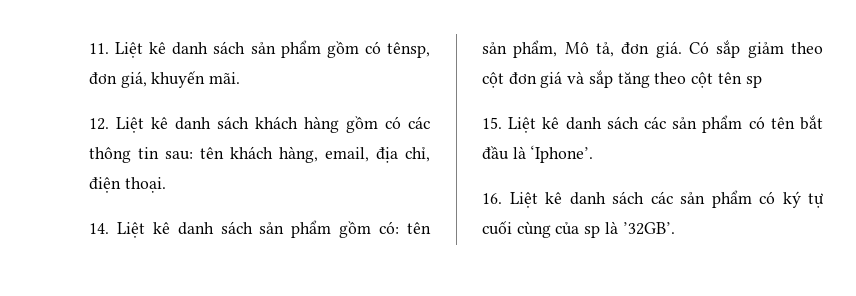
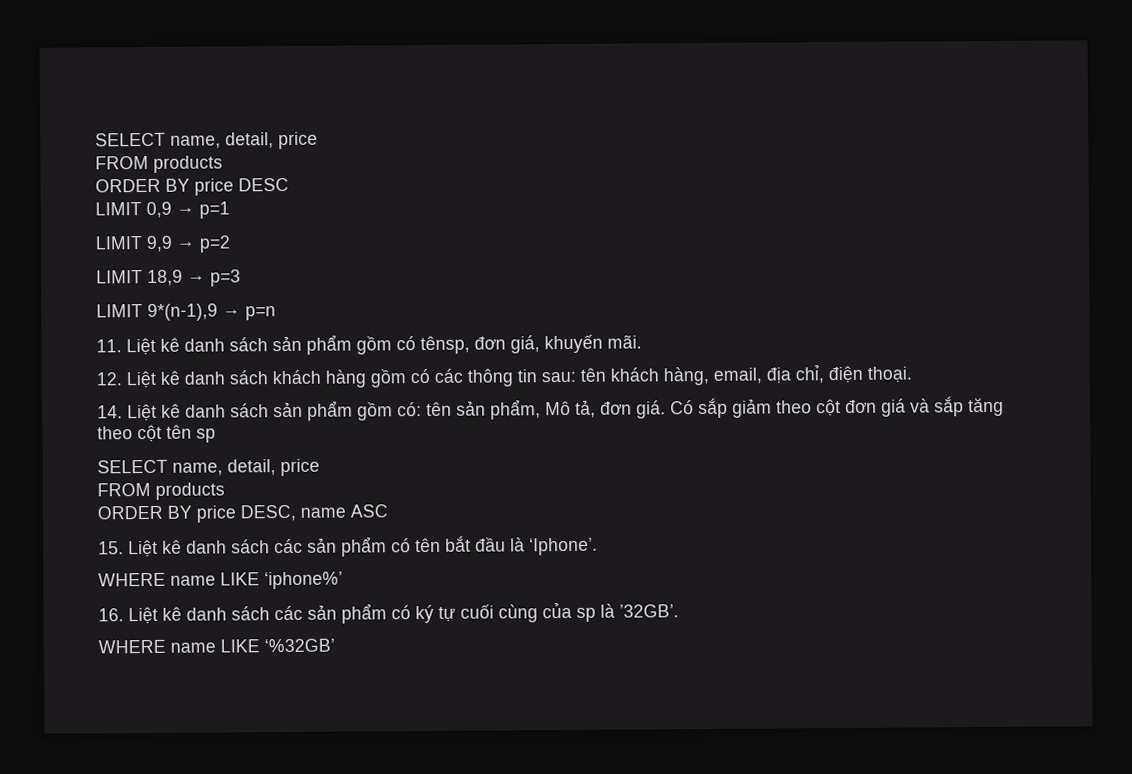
(89, 48) none -> [95,131,318,150] [95,155,223,173] [95,177,289,196] [95,201,230,219] [95,235,231,253] [96,269,241,287] [96,303,276,321] SELECT name, detail, price // FROM products // ORDER BY price DESC // LIMIT 0,9 → p=1 // LIMIT 9,9 → p=2 // LIMIT 18,9 → p=3 // LIMIT 9*(n-1),9 → p=n //
(762, 81) none -> [97,458,320,477] [97,482,225,500] [97,504,388,523] // SELECT name, detail, price // FROM products // ORDER BY price DESC, name ASC
(594, 154) none -> [98,571,343,590] // WHERE name LIKE ‘iphone%’
(675, 228) none -> [98,638,335,654] // WHERE name LIKE ‘%32GB’

